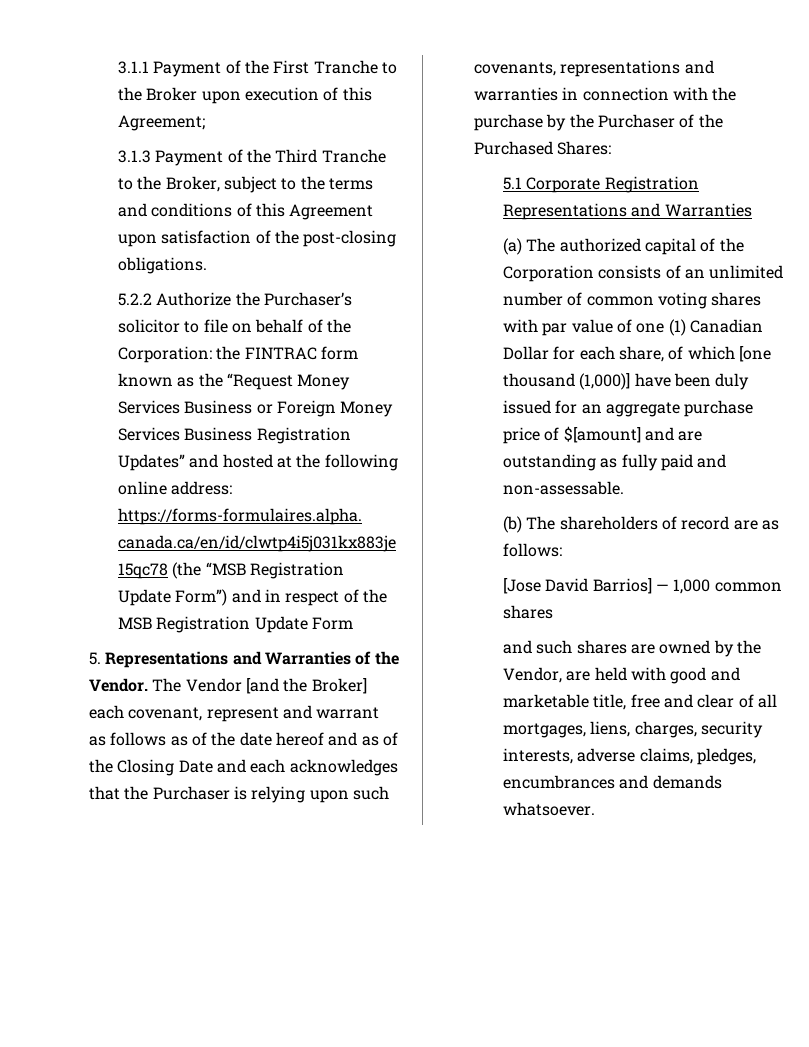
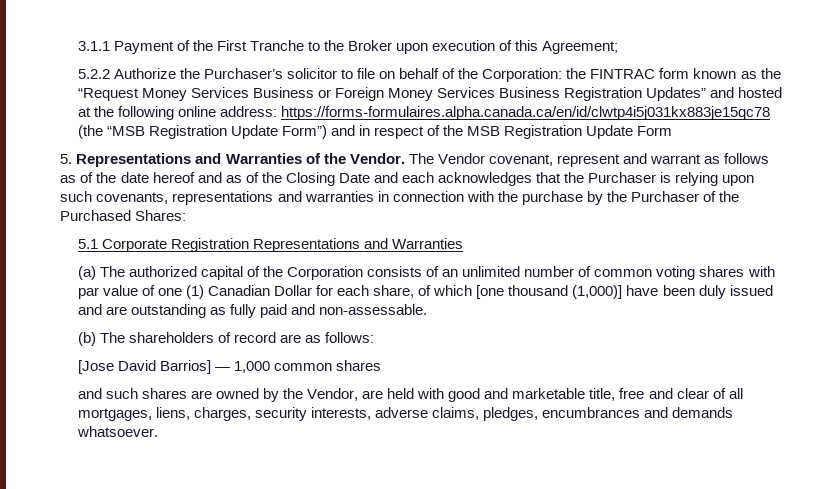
[117,149,386,166] [117,176,373,193] [117,203,374,220] [117,230,397,247] [117,257,207,274] // 3.1.3 Payment of the Third Tranche to the Broker, subject to the terms and conditions of this Agreement upon satisfaction of the post-closing obligations. -> (619, 47) none
[245,678,367,694] [88,705,124,719] [and the Broker] each -> (485, 158) none
[555,400,754,417] [502,426,641,444] for an aggregate purchase price of $[amount] -> (773, 290) none

